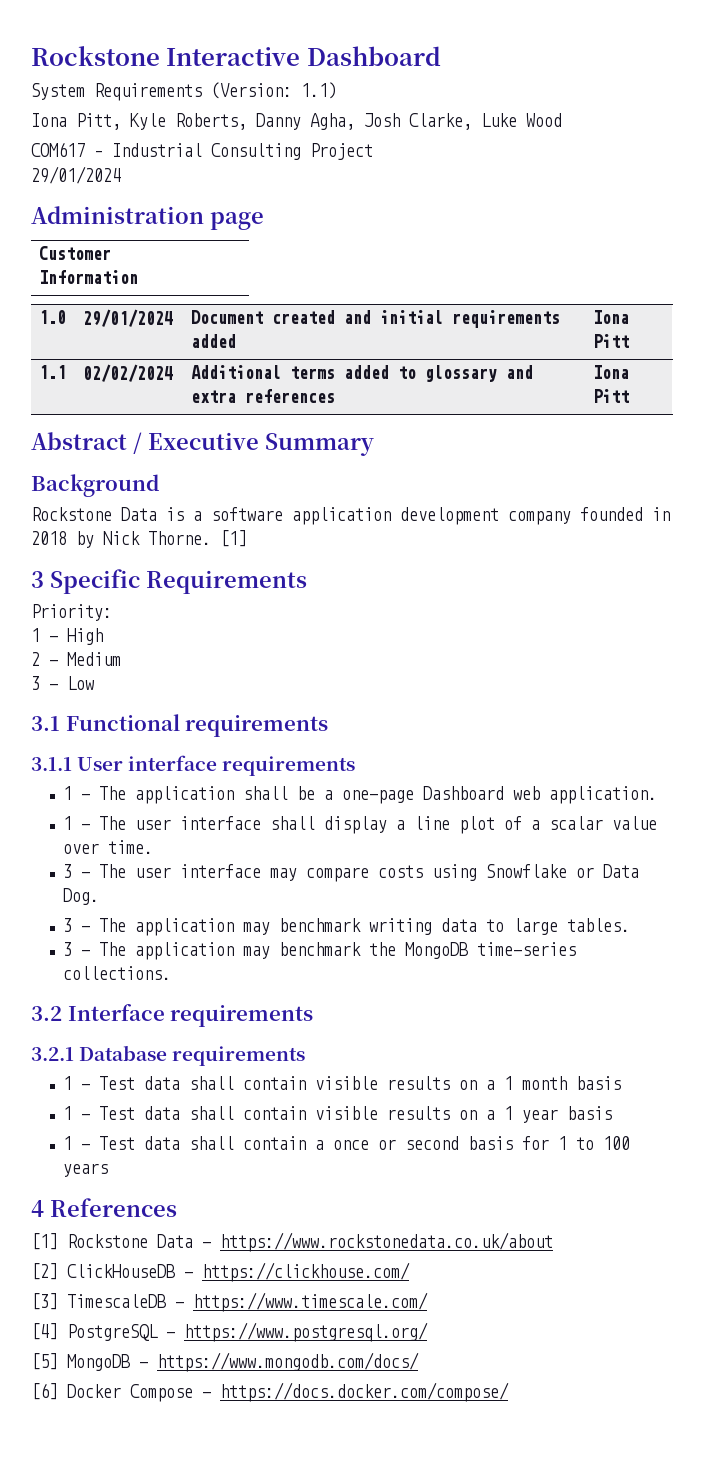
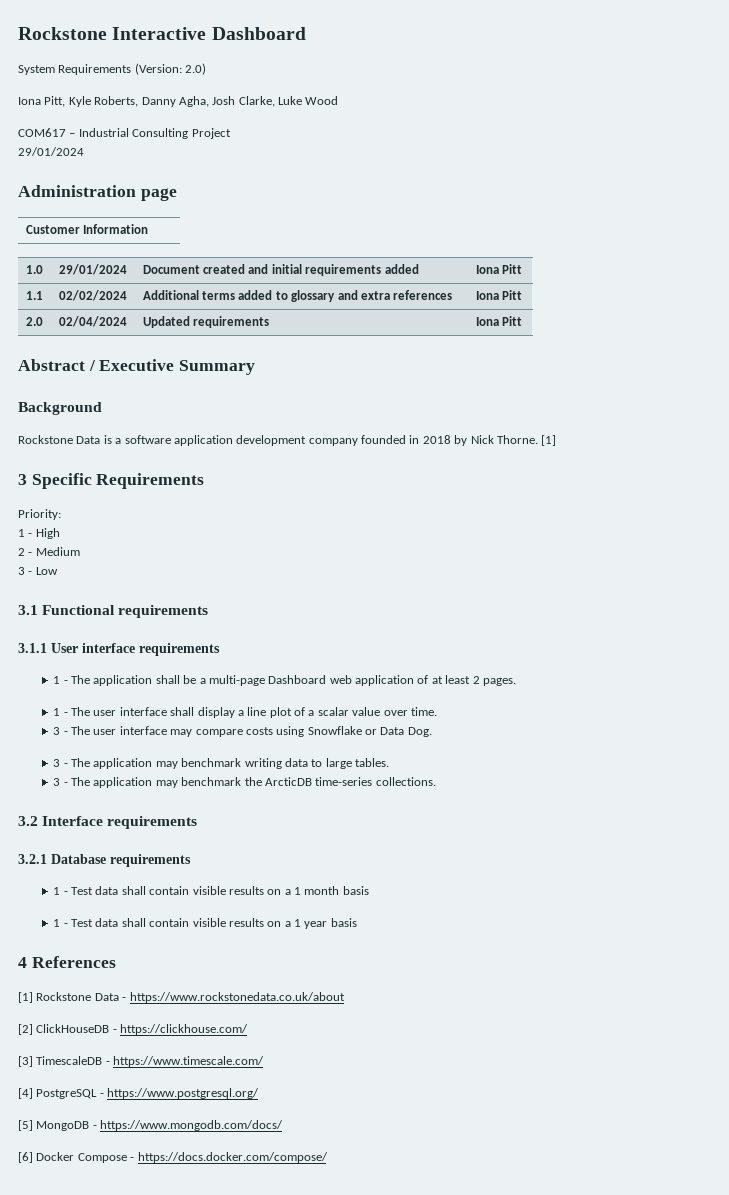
[301,82,337,99] 1.1) -> [185,63,207,75] 2.0)
(630, 396) none -> [25,317,43,326] [58,316,127,327] [142,316,270,328] [475,316,523,326] // 2.0 | 02/04/2024 | Updated requirements | Iona Pitt
[341,790,414,804] one-page -> [208,675,265,686] multi-page
[548,786,657,804] application. -> [355,675,516,686] application of at least 2 pages.
[404,942,468,959] MongoDB -> [264,777,312,786] ArcticDB
[62,1136,630,1150] [62,1163,108,1177] // 1 - Test data shall contain a once or second basis for 1 to 100 years -> (357, 922) none

